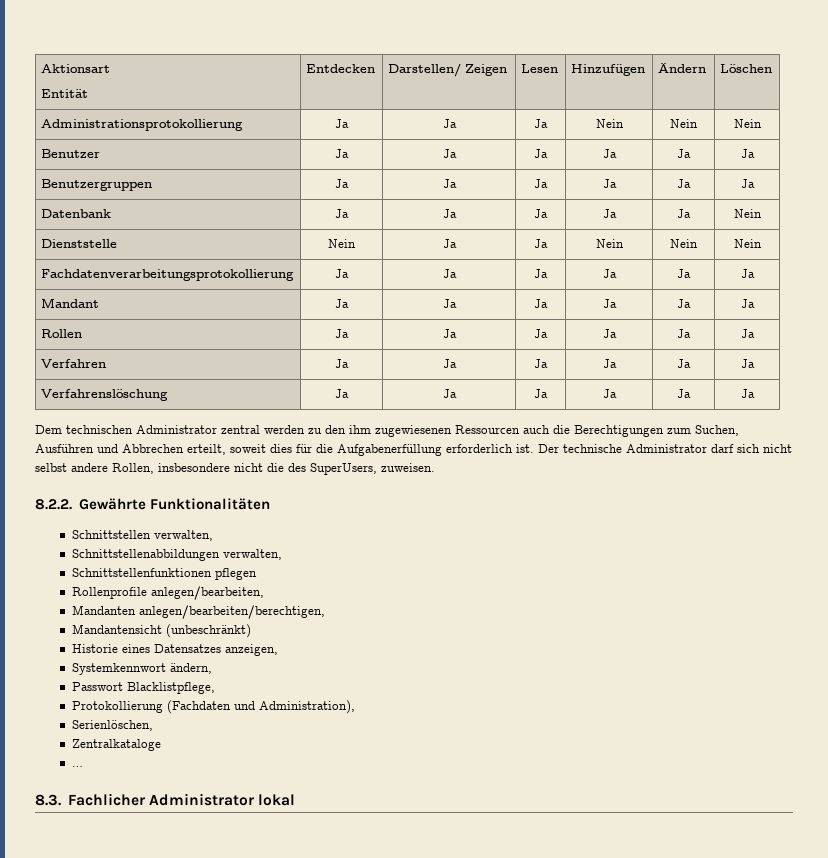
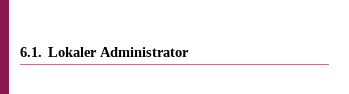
[41,64,111,73] [41,89,89,98] [306,64,376,73] [388,63,508,77] [521,64,559,73] [571,64,646,76] [658,63,707,73] [720,64,773,73] [41,119,244,131] [335,119,349,128] [442,119,457,128] [534,119,548,128] [595,119,624,128] [670,119,698,128] [733,119,762,128] [41,149,101,158] [335,149,349,158] [442,149,457,158] [534,149,548,158] [602,149,617,158] [677,149,691,158] [740,149,755,158] [41,179,153,191] [335,179,349,188] [442,179,457,188] [534,179,548,188] [602,179,617,188] [677,179,691,188] [740,179,755,188] [41,209,112,218] [335,209,349,218] [442,209,457,218] [534,209,548,218] [602,209,617,218] [677,209,691,218] [733,209,762,218] [41,239,118,248] [328,239,356,248] [442,239,457,248] [534,239,548,248] [595,239,624,248] [670,239,698,248] [733,239,762,248] [41,269,295,281] [335,269,349,278] [442,269,457,278] [534,269,548,278] [602,269,617,278] [677,269,691,278] [740,269,755,278] [41,298,100,308] [335,299,349,308] [442,299,457,308] [534,299,548,308] [602,299,617,308] [677,299,691,308] [740,299,755,308] [41,329,83,338] [335,329,349,338] [442,329,457,338] [534,329,548,338] [602,329,617,338] [677,329,691,338] [740,329,755,338] [41,359,107,368] [335,359,349,368] [442,359,457,368] [534,359,548,368] [602,359,617,368] [677,359,691,368] [740,359,755,368] [41,389,169,401] [335,389,349,398] [442,389,457,398] [534,389,548,398] [602,389,617,398] [677,389,691,398] [740,389,755,398] [35,425,739,437] [35,444,792,456] [35,463,435,475] [35,498,270,510] [71,530,213,541] [71,549,282,561] [71,568,257,580] [71,586,264,600] [71,605,325,619] [71,624,251,638] [71,644,278,656] [71,663,212,675] [71,682,215,694] [71,700,355,714] [71,720,153,731] [71,739,161,751] [71,766,83,767] [35,793,295,806] Aktionsart // Entität | Entdecken | Darstellen/ Zeigen | Lesen | Hinzufügen | Ändern | Löschen // Administrationsprotokollierung | Ja | Ja | Ja | Nein | Nein | Nein // Benutzer | Ja | Ja | Ja | Ja | Ja | Ja // Benutzergruppen | Ja | Ja | Ja | Ja | Ja | Ja // Datenbank | Ja | Ja | Ja | Ja | Ja | Nein // Dienststelle | Nein | Ja | Ja | Nein | Nein | Nein // Fachdatenverarbeitungsprotokollierung | Ja | Ja | Ja | Ja | Ja | Ja // Mandant | Ja | Ja | Ja | Ja | Ja | Ja // Rollen | Ja | Ja | Ja | Ja | Ja | Ja // Verfahren | Ja | Ja | Ja | Ja | Ja | Ja // Verfahrenslöschung | Ja | Ja | Ja | Ja | Ja | Ja // Dem technischen Administrator zentral werden zu den ihm zugewiesenen Ressourcen auch die Berechtigungen zum Suchen, Ausführen und Abbrechen erteilt, soweit dies für die Aufgabenerfüllung erforderlich ist. Der technische Administrator darf sich nicht selbst andere Rollen, insbesondere nicht die des SuperUsers, zuweisen. // 8.2.2. Gewährte Funktionalitäten // Schnittstellen verwalten, // Schnittstellenabbildungen verwalten, // Schnittstellenfunktionen pflegen // Rollenprofile anlegen/bearbeiten, // Mandanten anlegen/bearbeiten/berechtigen, // Mandantensicht (unbeschränkt) // Historie eines Datensatzes anzeigen, // Systemkennwort ändern, // Passwort Blacklistpflege, // Protokollierung (Fachdaten und Administration), // Serienlöschen, // Zentralkataloge // … // 8.3. Fachlicher Administrator lokal -> [20,47,190,57] 6.1. Lokaler Administrator

